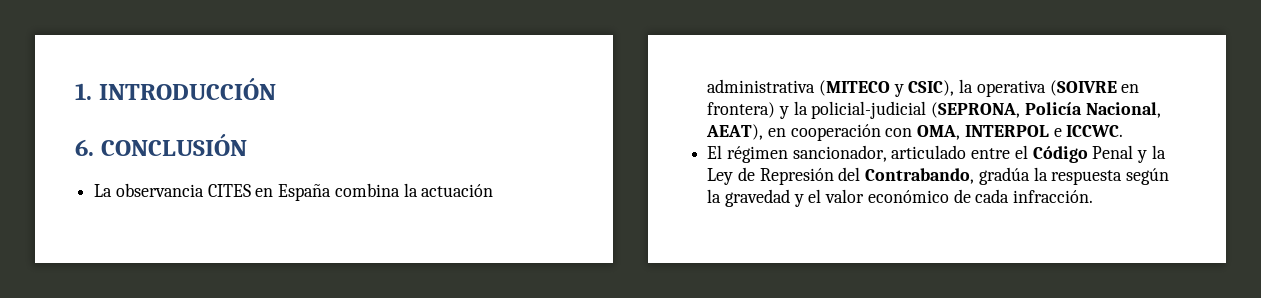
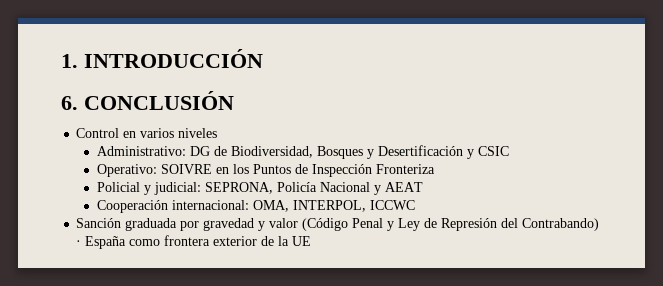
[94,183,494,201] [707,79,1140,97] [707,101,1161,119] [706,124,1124,141] [707,145,1088,163] La observancia CITES en España combina la actuación administrativa (MITECO y CSIC), la operativa (SOIVRE en frontera) y la policial-judicial (SEPRONA, Policía Nacional, AEAT), en cooperación con OMA, INTERPOL e ICCWC. // El régimen sancionador, articulado entre el Código -> [76,128,218,138] [96,145,509,159] [96,164,435,177] [96,182,423,195] [96,200,415,213] [76,218,349,231] Control en varios niveles // Administrativo: DG de Biodiversidad, Bosques y Desertificación y CSIC // Operativo: SOIVRE en los Puntos de Inspección Fronteriza // Policial y judicial: SEPRONA, Policía Nacional y AEAT // Cooperación internacional: OMA, INTERPOL, ICCWC // Sanción graduada por gravedad y valor (Código
[1151,145,1166,159] la -> (395, 226) none
[865,167,1170,185] [707,189,1094,207] Contrabando, gradúa la respuesta según la gravedad y el valor económico de cada infracción. -> [522,218,600,231] [76,235,312,249] Contrabando) · España como frontera exterior de la UE

